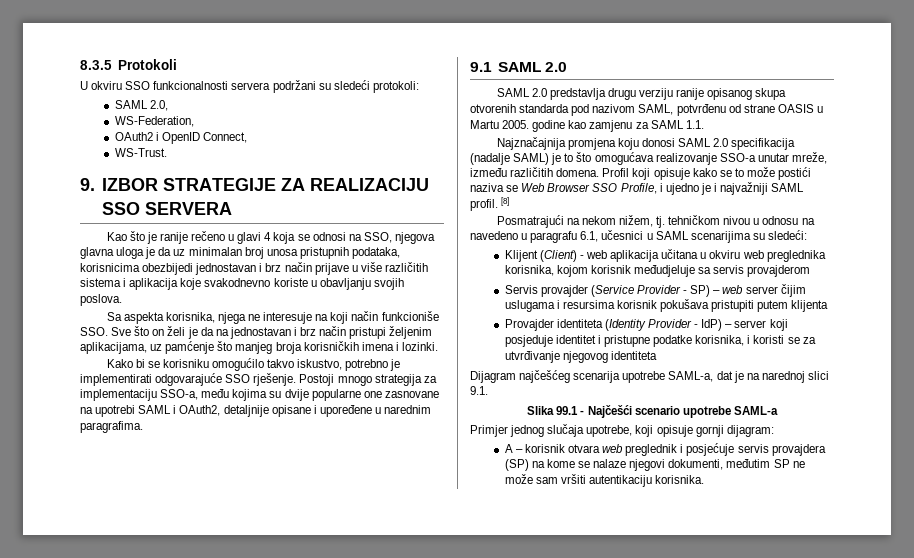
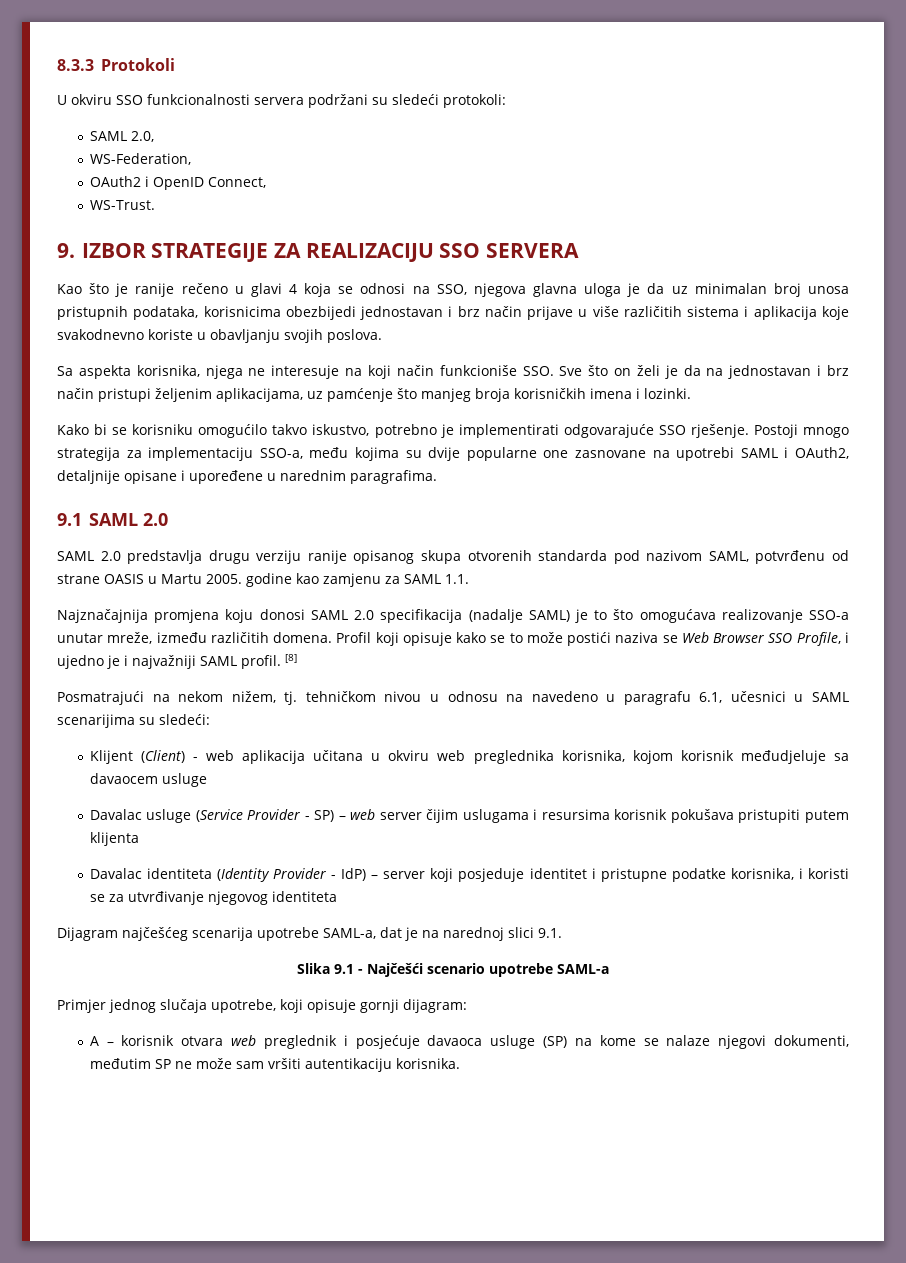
[80,60,112,70] 8.3.5 -> [57,59,94,71] 8.3.3
[713,265,811,277] [504,285,588,297] servis provajderom // Servis provajder -> [89,773,207,787] [89,809,192,823] davaocem usluge // Davalac usluge
[504,319,554,331] Provajder -> [89,868,142,879] Davalac
[556,406,579,415] 99.1 -> [334,964,354,974] 9.1
[737,444,826,456] servis provajdera -> [427,1035,536,1049] davaoca usluge

